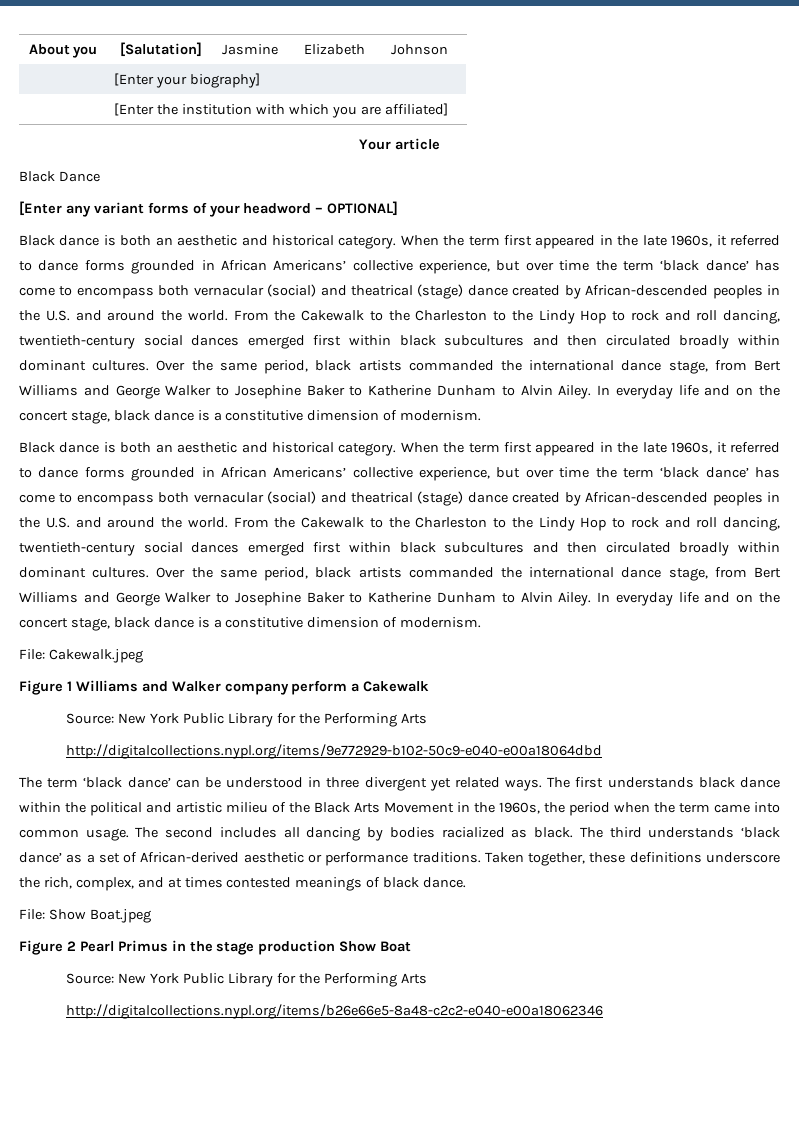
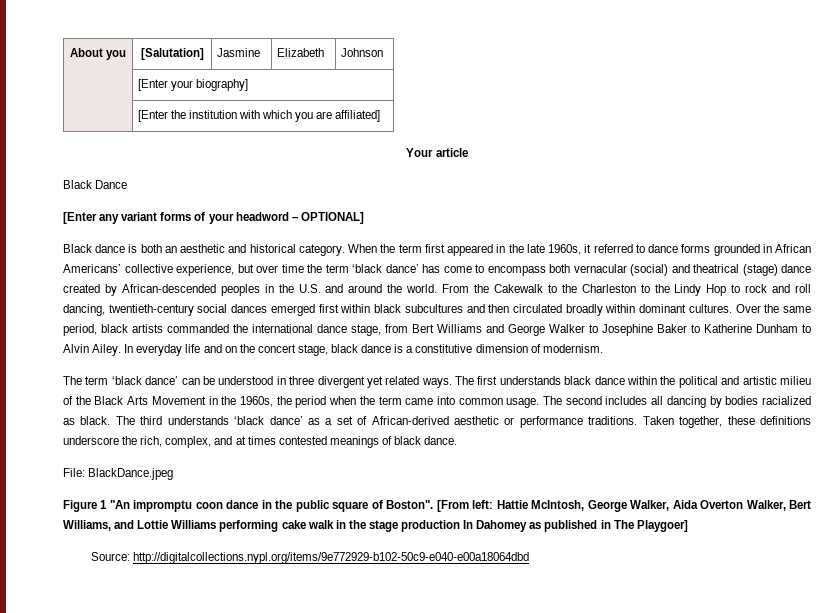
[19,442,781,456] [19,467,780,481] [19,491,781,506] [19,517,780,531] [19,542,781,556] [19,567,781,581] [19,592,781,606] [19,617,482,631] [19,649,143,663] [19,680,430,695] [66,713,427,727] [66,744,603,759] // Black dance is both an aesthetic and historical category. When the term first appeared in the late 1960s, it referred to dance forms grounded in African Americans’ collective experience, but over time the term ‘black dance’ has come to encompass both vernacular (social) and theatrical (stage) dance created by African-descended peoples in the U.S. and around the world. From the Cakewalk to the Charleston to the Lindy Hop to rock and roll dancing, twentieth-century social dances emerged first within black subcultures and then circulated broadly within dominant cultures. Over the same period, black artists commanded the international dance stage, from Bert Williams and George Walker to Josephine Baker to Katherine Dunham to Alvin Ailey. In everyday life and on the concert stage, black dance is a constitutive dimension of modernism. // File: Cakewalk.jpeg // Figure 1 Williams and Walker company perform a Cakewalk // Source: New York Public Library for the Performing Arts // http://digitalcollections.nypl.org/items/9e772929-b102-50c9-e040-e00a18064dbd -> (603, 348) none
[48,909,151,923] [19,940,412,955] [66,973,427,987] [66,1004,604,1019] Show Boat.jpeg // Figure 2 Pearl Primus in the stage production Show Boat // Source: New York Public Library for the Performing Arts // http://digitalcollections.nypl.org/items/b26e66e5-8a48-c2c2-e040-e00a18062346 -> [88,468,174,480] [63,500,812,512] [63,520,688,532] [90,552,529,564] BlackDance.jpeg // Figure 1 "An impromptu coon dance in the public square of Boston". [From left: Hattie McIntosh, George Walker, Aida Overton Walker, Bert Williams, and Lottie Williams performing cake walk in the stage production In Dahomey as published in The Playgoer] // Source: http://digitalcollections.nypl.org/items/9e772929-b102-50c9-e040-e00a18064dbd

